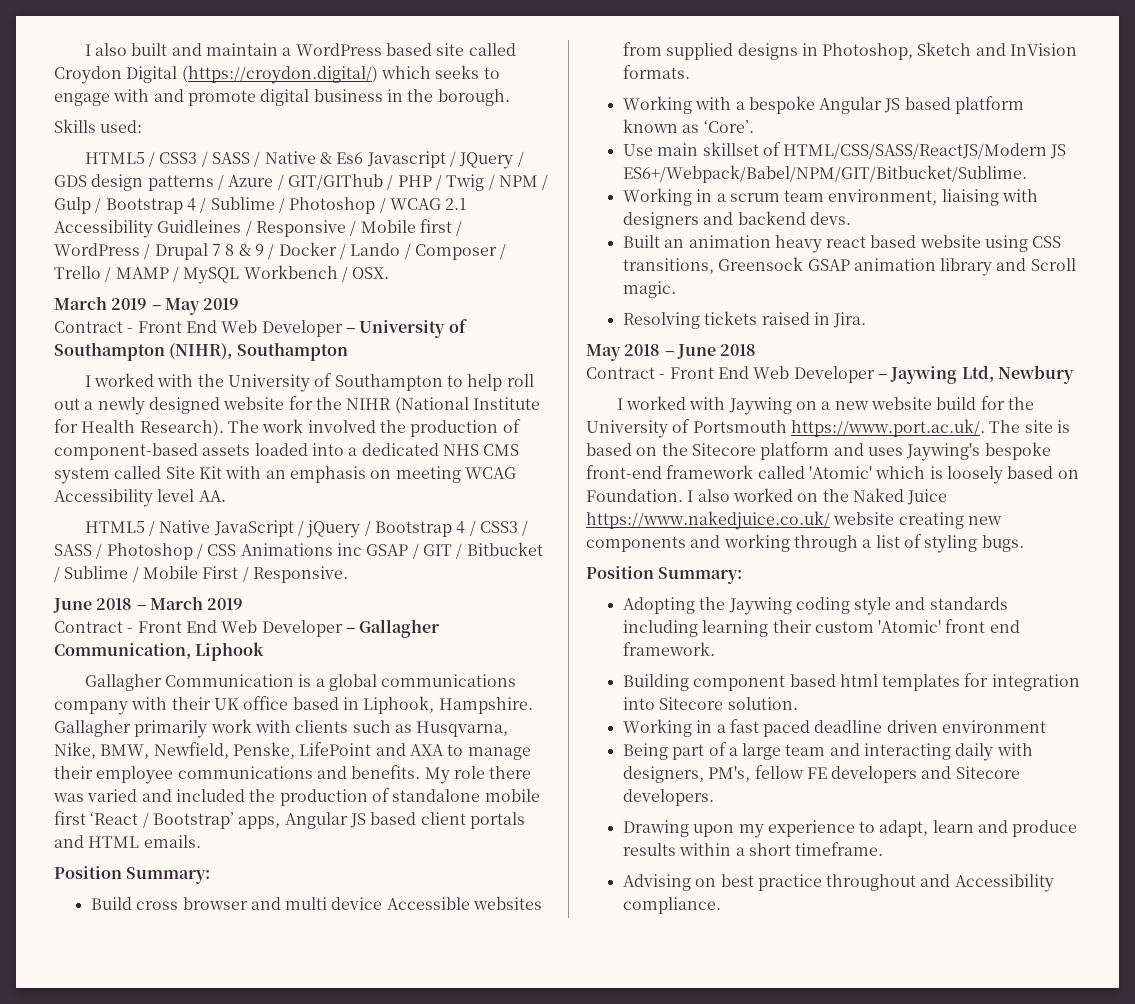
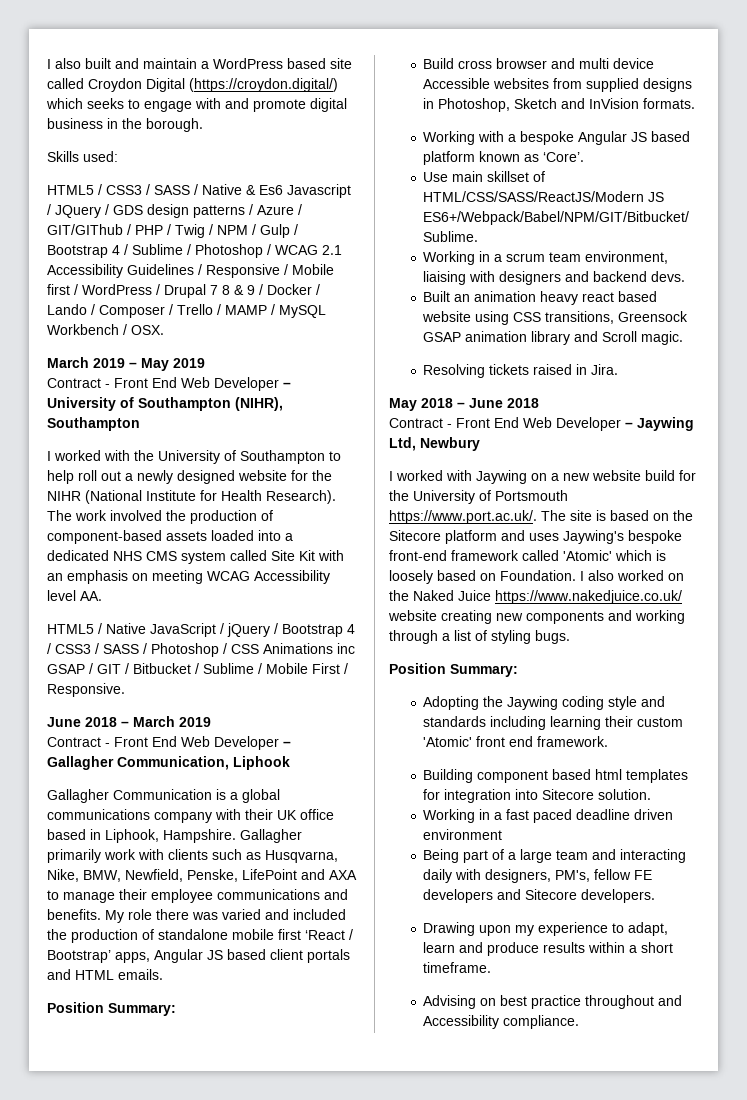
[157,220,242,233] Guidleines -> [127,264,194,275] Guidelines

